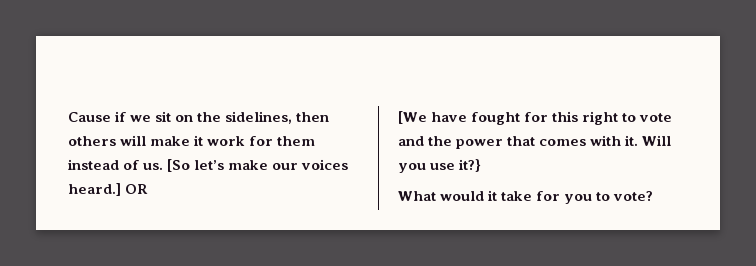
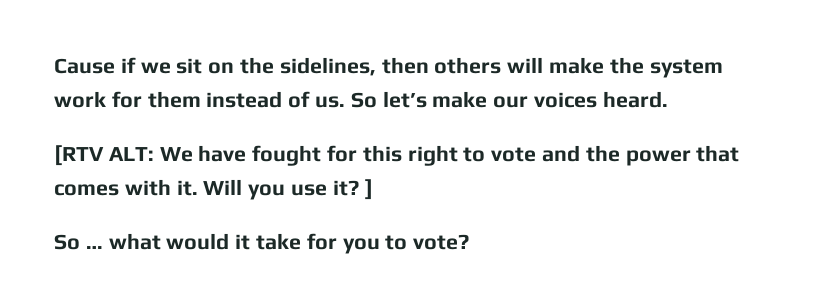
[194,135,204,146] it -> [609,57,723,78] the system
[167,159,191,172] [So -> [350,92,377,108] So
[68,183,149,196] [398,111,427,124] heard.] OR // [We -> [602,91,668,108] [54,145,193,166] heard. // [RTV ALT: We
[459,159,482,172] [398,191,436,201] it?} // What -> [332,179,373,200] [54,233,161,250] it? ] // So … what

